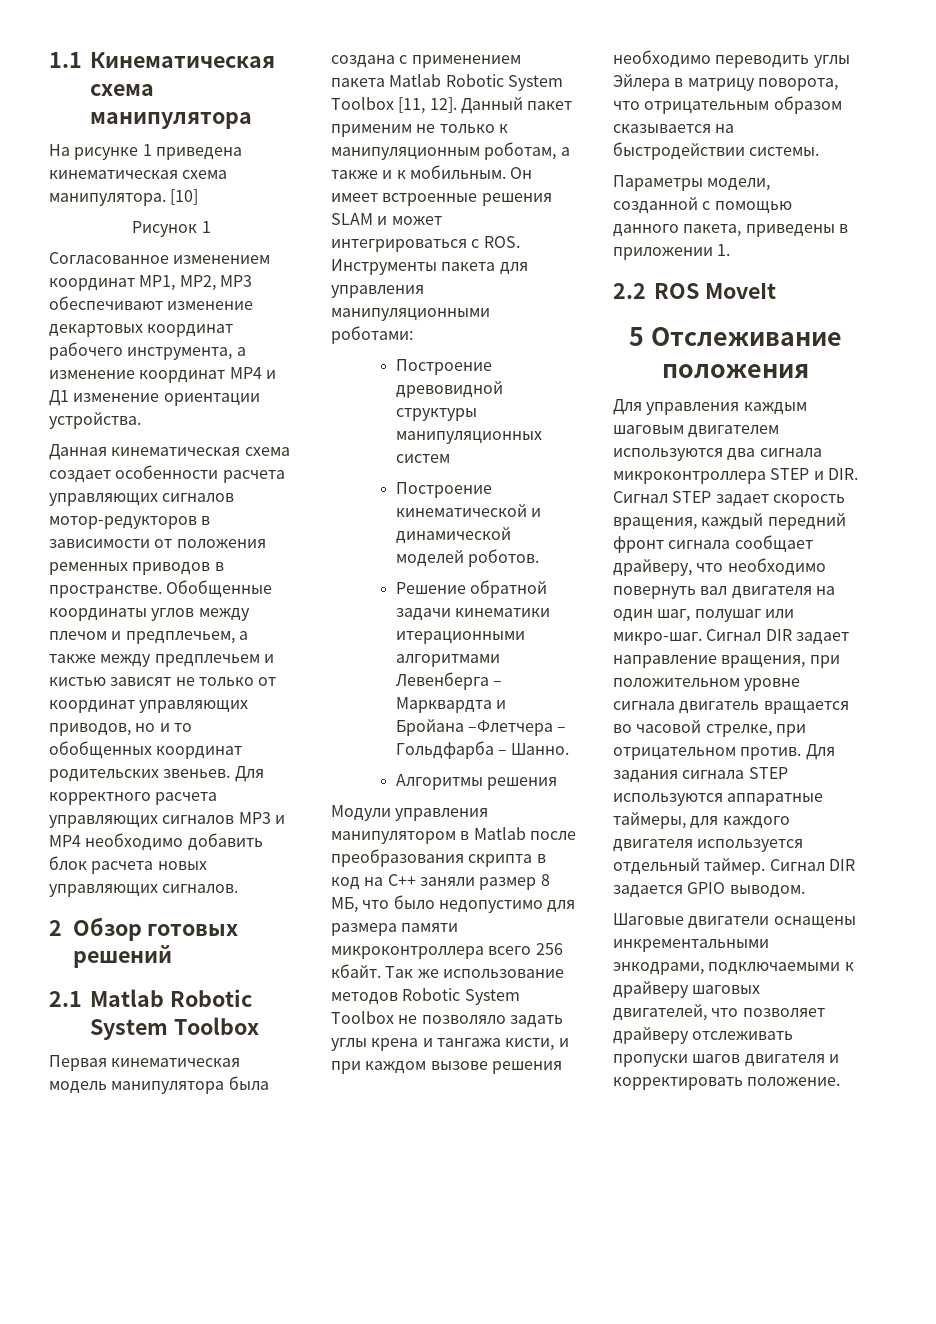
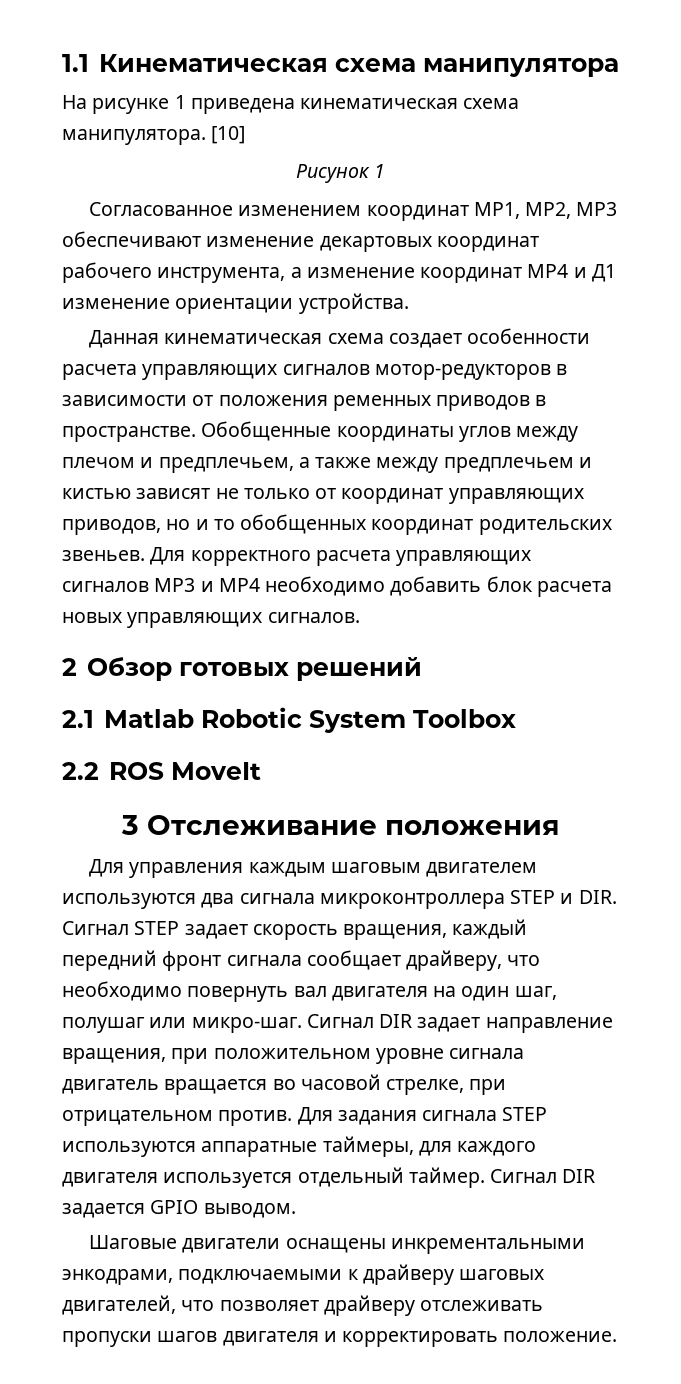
[49,1055,241,1071] [49,1076,269,1094] [331,55,521,68] [331,74,563,91] [331,97,573,114] [331,124,508,137] [331,142,570,160] [331,165,533,179] [331,193,552,206] [331,213,442,225] [331,236,520,252] [331,259,528,275] [331,285,424,298] [331,308,490,321] [331,326,413,344] [395,359,492,375] [395,381,503,398] [395,408,477,421] [395,431,542,444] [395,454,450,463] [395,482,492,498] [395,504,541,517] [395,527,511,544] [395,549,539,567] [395,580,547,598] [395,608,550,621] [395,631,525,644] [395,654,500,667] [395,672,502,690] [395,697,506,713] [395,719,567,736] [395,741,570,759] [395,774,557,790] [331,805,489,821] [331,827,576,844] [331,849,546,867] [331,874,550,890] [331,895,576,913] [331,923,459,936] [331,943,563,959] [331,964,564,978] [331,988,520,1005] [331,1011,563,1028] [331,1038,569,1051] [331,1061,562,1074] [613,50,850,68] [613,74,838,91] [613,96,842,114] [613,124,735,133] [613,142,820,160] [613,175,771,191] [613,197,792,214] [613,224,848,237] [613,244,731,260] // Первая кинематическая модель манипулятора была создана с применением пакета Matlab Robotic System Toolbox [11, 12]. Данный пакет применим не только к манипуляционным роботам, а также и к мобильным. Он имеет встроенные решения SLAM и может интегрироваться с ROS. Инструменты пакета для управления манипуляционными роботами: // Построение древовидной структуры манипуляционных систем // Построение кинематической и динамической моделей роботов. // Решение обратной задачи кинематики итерационными алгоритмами Левенберга – Марквардта и Бройана –Флетчера – Гольдфарба – Шанно. // Алгоритмы решения // Модули управления манипулятором в Matlab после преобразования скрипта в код на C++ заняли размер 8 МБ, что было недопустимо для размера памяти микроконтроллера всего 256 кбайт. Так же использование методов Robotic System Toolbox не позволяло задать углы крена и тангажа кисти, и при каждом вызове решения необходимо переводить углы Эйлера в матрицу поворота, что отрицательным образом сказывается на быстродействии системы. // Параметры модели, созданной с помощью данного пакета, приведены в приложении 1. -> (516, 718) none
[629,327,645,346] 5 -> [120,815,139,835] 3

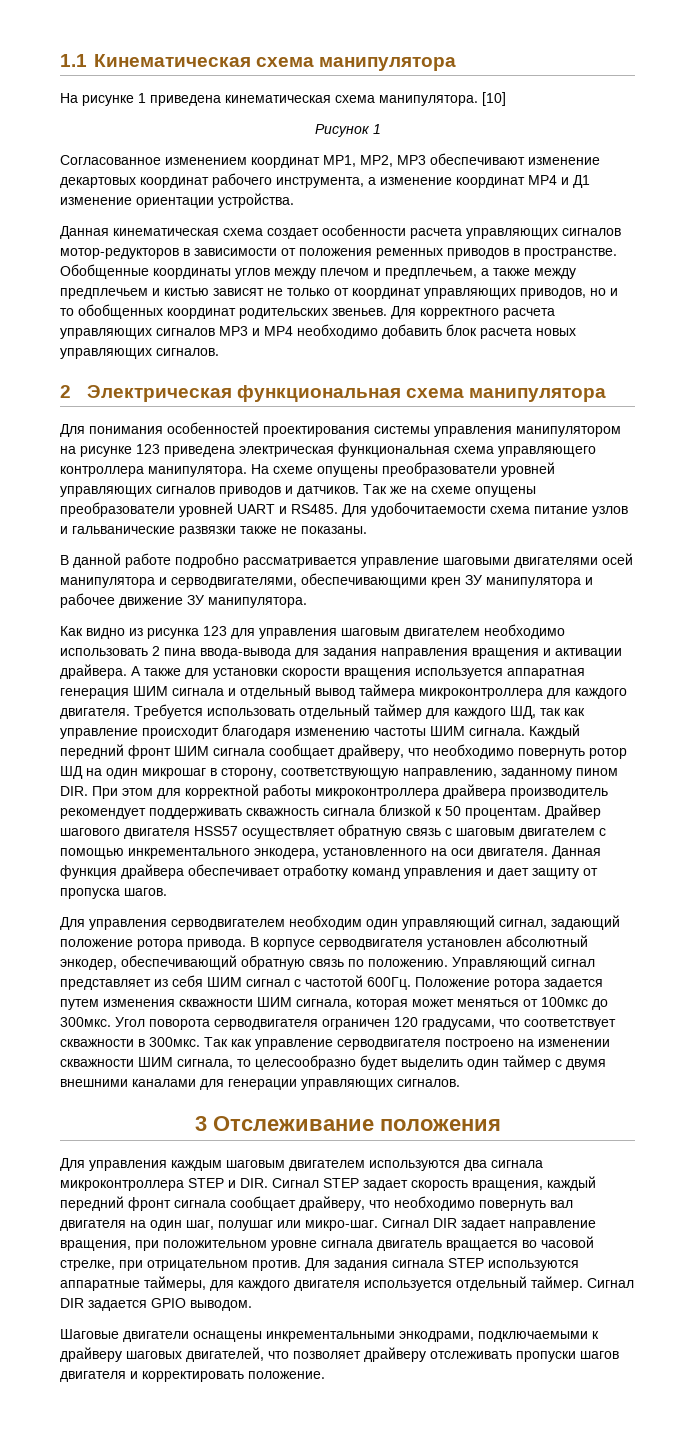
[86,657,422,681] [62,707,516,733] [62,762,261,780] Обзор готовых решений // 2.1 Matlab Robotic System Toolbox // 2.2 ROS MoveIt -> [86,385,607,402] [60,422,621,437] [60,443,596,457] [60,462,555,477] [60,484,536,497] [60,502,628,517] [60,526,367,537] [60,553,633,568] [60,573,593,588] [60,593,307,608] [60,624,565,639] [60,646,622,659] [60,664,585,679] [60,684,627,699] [60,704,585,719] [60,724,580,739] [60,744,627,759] [60,766,618,779] [60,784,608,799] [60,804,601,819] [60,824,606,839] [60,846,601,859] [60,864,598,879] [60,888,167,899] [60,915,620,930] [60,935,588,950] [60,955,595,970] [60,975,603,990] [60,997,608,1010] [60,1017,616,1030] [60,1037,610,1050] [60,1055,606,1070] [60,1079,460,1090] Электрическая функциональная схема манипулятора // Для понимания особенностей проектирования системы управления манипулятором на рисунке 123 приведена электрическая функциональная схема управляющего контроллера манипулятора. На схеме опущены преобразователи уровней управляющих сигналов приводов и датчиков. Так же на схеме опущены преобразователи уровней UART и RS485. Для удобочитаемости схема питание узлов и гальванические развязки также не показаны. // В данной работе подробно рассматривается управление шаговыми двигателями осей манипулятора и серводвигателями, обеспечивающими крен ЗУ манипулятора и рабочее движение ЗУ манипулятора. // Как видно из рисунка 123 для управления шаговым двигателем необходимо использовать 2 пина ввода-вывода для задания направления вращения и активации драйвера. А также для установки скорости вращения используется аппаратная генерация ШИМ сигнала и отдельный вывод таймера микроконтроллера для каждого двигателя. Требуется использовать отдельный таймер для каждого ШД, так как управление происходит благодаря изменению частоты ШИМ сигнала. Каждый передний фронт ШИМ сигнала сообщает драйверу, что необходимо повернуть ротор ШД на один микрошаг в сторону, соответствующую направлению, заданному пином DIR. При этом для корректной работы микроконтроллера драйвера производитель рекомендует поддерживать скважность сигнала близкой к 50 процентам. Драйвер шагового двигателя HSS57 осуществляет обратную связь с шаговым двигателем с помощью инкрементального энкодера, установленного на оси двигателя. Данная функция драйвера обеспечивает отработку команд управления и дает защиту от пропуска шагов. // Для управления серводвигателем необходим один управляющий сигнал, задающий положение ротора привода. В корпусе серводвигателя установлен абсолютный энкодер, обеспечивающий обратную связь по положению. Управляющий сигнал представляет из себя ШИМ сигнал с частотой 600Гц. Положение ротора задается путем изменения скважности ШИМ сигнала, которая может меняться от 100мкс до 300мкс. Угол поворота серводвигателя ограничен 120 градусами, что соответствует скважности в 300мкс. Так как управление серводвигателя построено на изменении скважности ШИМ сигнала, то целесообразно будет выделить один таймер с двумя внешними каналами для генерации управляющих сигналов.

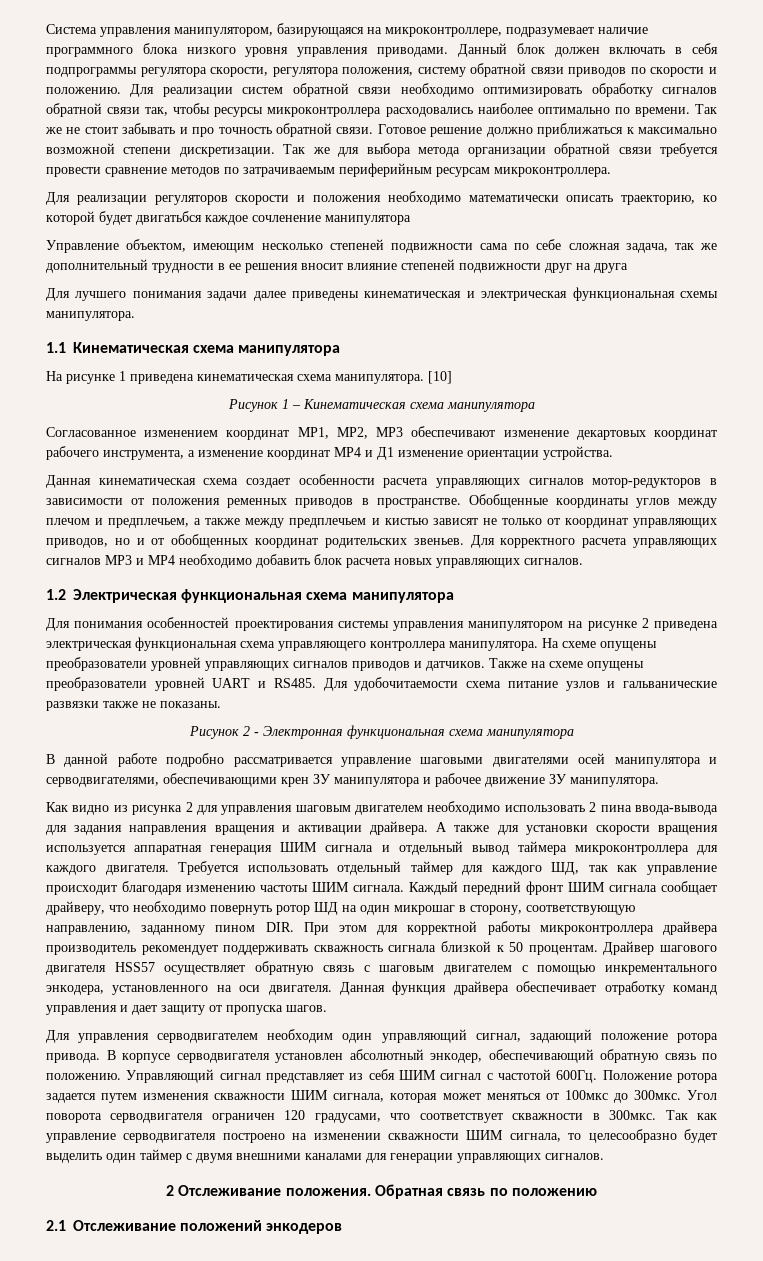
(60, 60) none -> [46,23,648,37] [46,43,719,57] [46,63,717,77] [46,83,718,97] [46,103,718,117] [45,123,717,137] [46,143,718,157] [46,163,611,177] [46,191,717,205] [46,211,411,225] [46,239,717,253] [46,259,628,273] [46,287,718,301] [46,311,135,321] Система управления манипулятором, базирующаяся на микроконтроллере, подразумевает наличие программного блока низкого уровня управления приводами. Данный блок должен включать в себя подпрограммы регулятора скорости, регулятора положения, систему обратной связи приводов по скорости и положению. Для реализации систем обратной связи необходимо оптимизировать обработку сигналов обратной связи так, чтобы ресурсы микроконтроллера расходовались наиболее оптимально по времени. Так же не стоит забывать и про точность обратной связи. Готовое решение должно приближаться к максимально возможной степени дискретизации. Так же для выбора метода организации обратной связи требуется провести сравнение методов по затрачиваемым периферийным ресурсам микроконтроллера. // Для реализации регуляторов скорости и положения необходимо математически описать траекторию, ко которой будет двигатьбся каждое сочленение манипулятора // Управление объектом, имеющим несколько степеней подвижности сама по себе сложная задача, так же дополнительный трудности в ее решения вносит влияние степеней подвижности друг на друга // Для лучшего понимания задачи далее приведены кинематическая и электрическая функциональная схемы манипулятора. //
(381, 129) none -> [291,399,535,412] – Кинематическая схема манипулятора
[60,308,74,316] то -> [151,538,165,545] от
[60,385,71,398] 2 -> [46,589,66,600] 1.2
[136,444,160,454] 123 -> [641,618,649,628] 2
[363,484,407,494] Так же -> [489,658,527,668] Также
(367, 530) none -> [188,725,574,739] // Рисунок 2 - Электронная функциональная схема манипулятора
[203,626,227,636] 123 -> [185,802,193,812] 2
[194,1116,501,1131] [60,1158,543,1171] [60,1176,596,1191] [60,1196,573,1211] [60,1218,596,1231] [60,1236,594,1251] [60,1258,579,1271] [60,1276,634,1291] [60,1298,252,1311] [60,1329,599,1342] [60,1347,619,1362] [60,1371,325,1382] 3 Отслеживание положения // Для управления каждым шаговым двигателем используются два сигнала микроконтроллера STEP и DIR. Сигнал STEP задает скорость вращения, каждый передний фронт сигнала сообщает драйверу, что необходимо повернуть вал двигателя на один шаг, полушаг или микро-шаг. Сигнал DIR задает направление вращения, при положительном уровне сигнала двигатель вращается во часовой стрелке, при отрицательном против. Для задания сигнала STEP используются аппаратные таймеры, для каждого двигателя используется отдельный таймер. Сигнал DIR задается GPIO выводом. // Шаговые двигатели оснащены инкрементальными энкодрами, подключаемыми к драйверу шаговых двигателей, что позволяет драйверу отслеживать пропуски шагов двигателя и корректировать положение. -> [166,1184,597,1199] [46,1220,343,1234] 2 Отслеживание положения. Обратная связь по положению // 2.1 Отслеживание положений энкодеров

